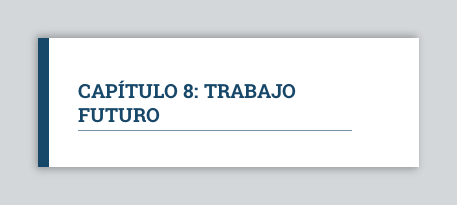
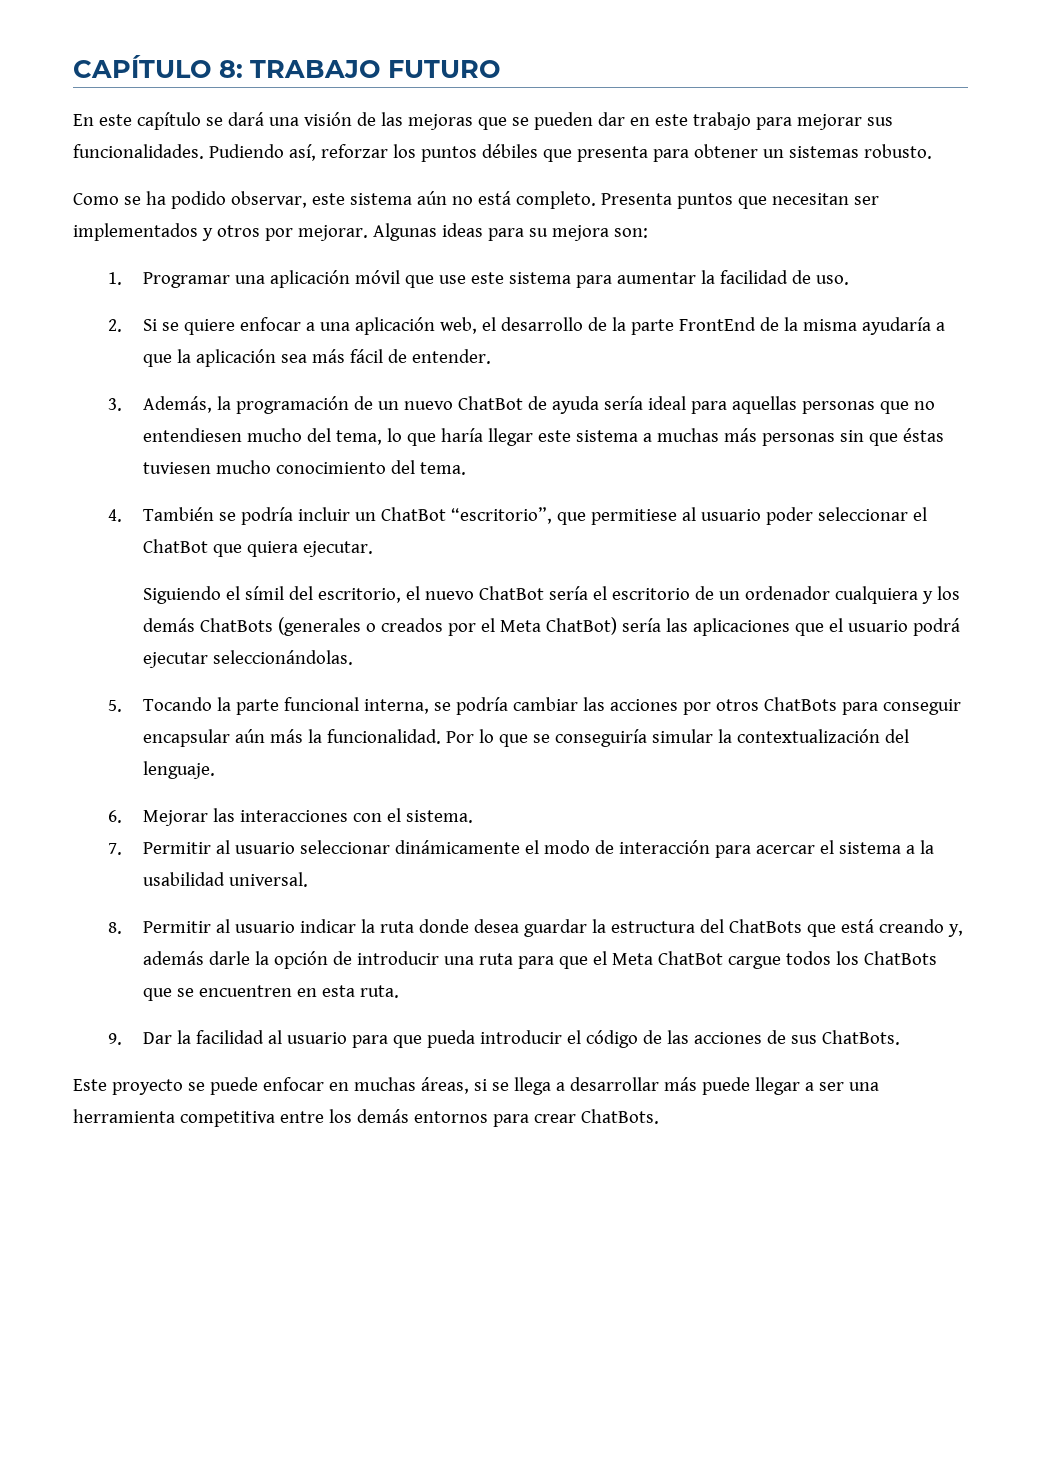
(160, 115) none -> [73,112,893,130] [73,144,932,162] [73,191,879,209] [73,223,648,241] [107,270,849,288] [107,317,945,335] [142,349,491,367] [107,396,935,414] [142,428,944,446] [142,460,466,475] [107,507,927,525] [142,539,373,557] [142,586,960,604] [142,617,960,636] [142,650,353,668] [107,697,961,715] [142,729,909,747] [142,761,215,779] [107,808,473,826] [107,840,934,858] [142,872,308,887] [107,919,963,937] [142,951,937,969] [142,985,399,1001] [107,1030,900,1048] [73,1077,879,1095] [73,1109,659,1127] // En este capítulo se dará una visión de las mejoras que se pueden dar en este trabajo para mejorar sus funcionalidades. Pudiendo así, reforzar los puntos débiles que presenta para obtener un sistemas robusto. // Como se ha podido observar, este sistema aún no está completo. Presenta puntos que necesitan ser implementados y otros por mejorar. Algunas ideas para su mejora son: // 1. Programar una aplicación móvil que use este sistema para aumentar la facilidad de uso. // 2. Si se quiere enfocar a una aplicación web, el desarrollo de la parte FrontEnd de la misma ayudaría a que la aplicación sea más fácil de entender. // 3. Además, la programación de un nuevo ChatBot de ayuda sería ideal para aquellas personas que no entendiesen mucho del tema, lo que haría llegar este sistema a muchas más personas sin que éstas tuviesen mucho conocimiento del tema. // 4. También se podría incluir un ChatBot “escritorio”, que permitiese al usuario poder seleccionar el ChatBot que quiera ejecutar. // Siguiendo el símil del escritorio, el nuevo ChatBot sería el escritorio de un ordenador cualquiera y los demás ChatBots (generales o creados por el Meta ChatBot) sería las aplicaciones que el usuario podrá ejecutar seleccionándolas. // 5. Tocando la parte funcional interna, se podría cambiar las acciones por otros ChatBots para conseguir encapsular aún más la funcionalidad. Por lo que se conseguiría simular la contextualización del lenguaje. // 6. Mejorar las interacciones con el sistema. // 7. Permitir al usuario seleccionar dinámicamente el modo de interacción para acercar el sistema a la usabilidad universal. // 8. Permitir al usuario indicar la ruta donde desea guardar la estructura del ChatBots que está creando y, además darle la opción de introducir una ruta para que el Meta ChatBot cargue todos los ChatBots que se encuentren en esta ruta. // 9. Dar la facilidad al usuario para que pueda introducir el código de las acciones de sus ChatBots. // Este proyecto se puede enfocar en muchas áreas, si se llega a desarrollar más puede llegar a ser una herramienta competitiva entre los demás entornos para crear ChatBots.

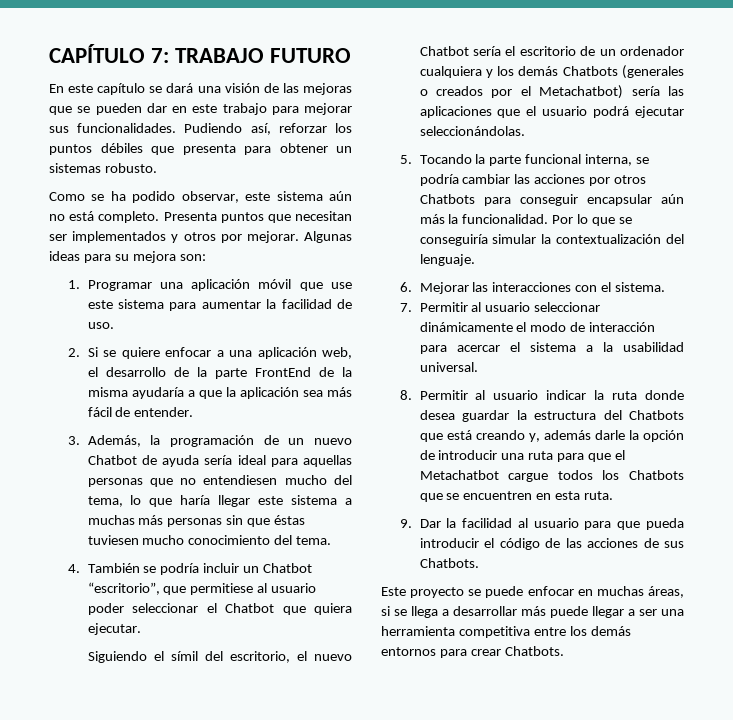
[219,60,243,78] 8: -> [151,48,170,63] 7:
[457,396,523,410] ChatBot -> [87,455,137,465] Chatbot
[380,507,446,521] ChatBot -> [263,563,313,573] Chatbot
[142,539,208,553] ChatBot -> [225,603,275,613] Chatbot
[478,586,544,600] ChatBot -> [419,46,469,56] Chatbot
[199,618,273,632] ChatBots -> [562,66,618,76] Chatbots
[499,617,617,635] Meta ChatBot) -> [539,85,624,99] Metachatbot)
[763,697,837,711] ChatBots -> [419,194,475,204] Chatbots
[728,919,802,933] ChatBots -> [629,410,684,420] Chatbots
[611,951,723,965] Meta ChatBot -> [419,470,499,480] Metachatbot
[863,951,937,965] ChatBots -> [629,470,684,480] Chatbots
[821,1030,900,1045] ChatBots. -> [419,558,479,568] Chatbots.
[580,1109,659,1124] ChatBots. -> [504,646,564,656] Chatbots.

